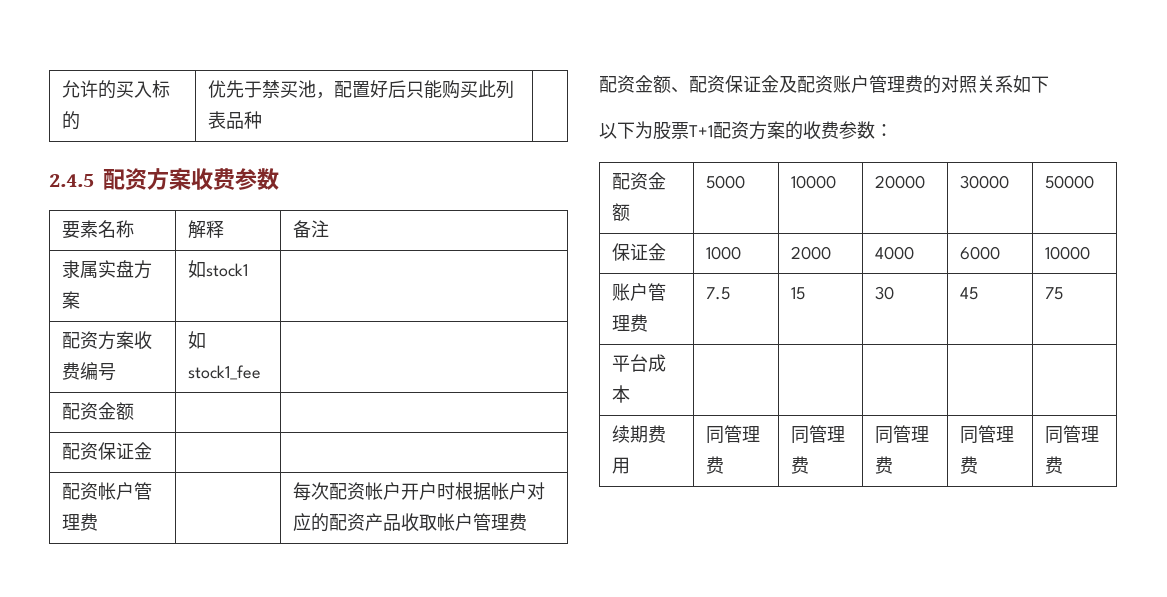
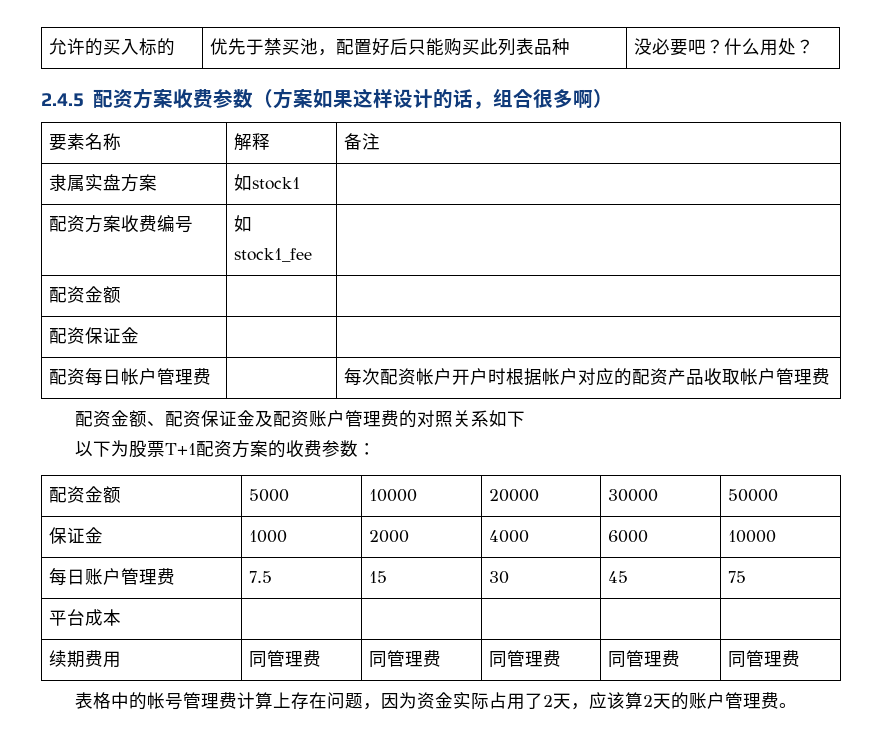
(262, 120) none -> [633,38,814,56] 没必要吧？什么用处？
(279, 179) none -> [252,88,613,109] （方案如果这样设计的话，组合很多啊）
(98, 491) none -> [84,368,121,386] 每日
(1090, 253) none -> [48,568,85,586] 每日
(1063, 465) none -> [75,692,798,710] // 表格中的帐号管理费计算上存在问题，因为资金实际占用了2天，应该算2天的账户管理费。

